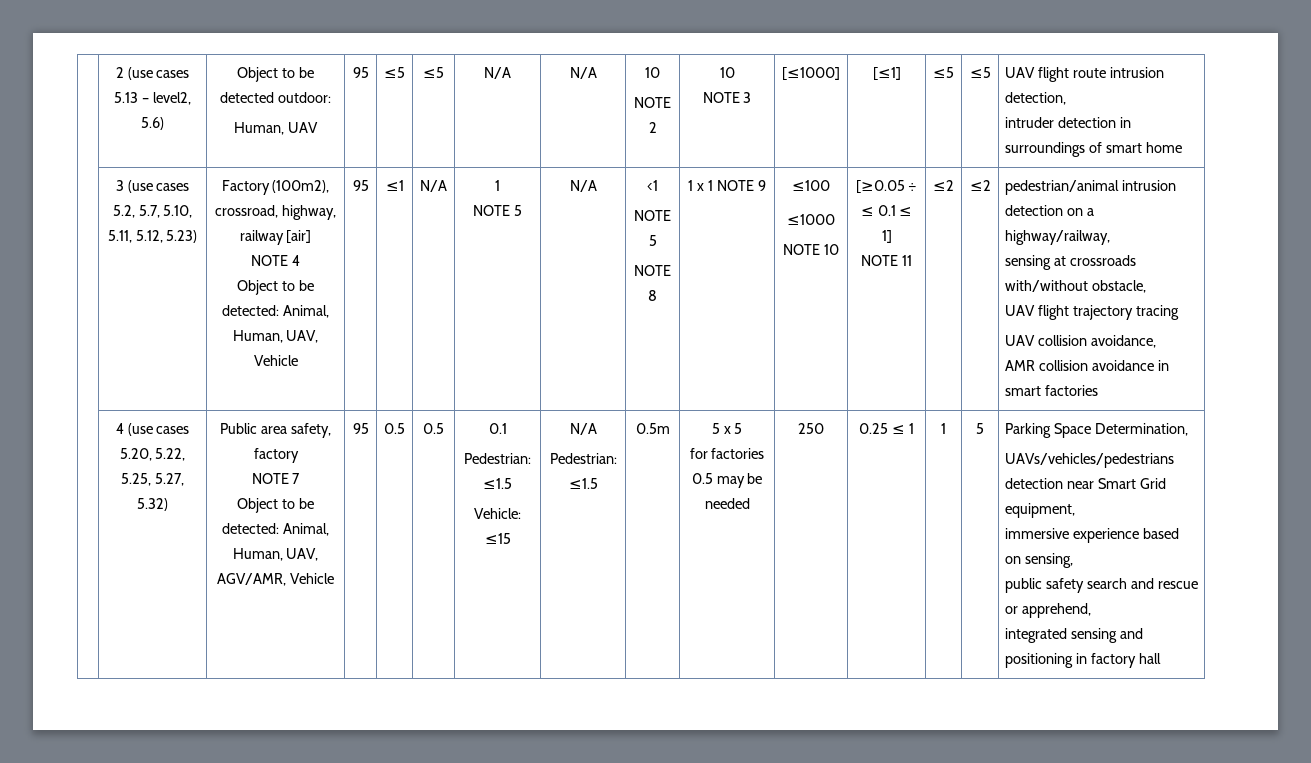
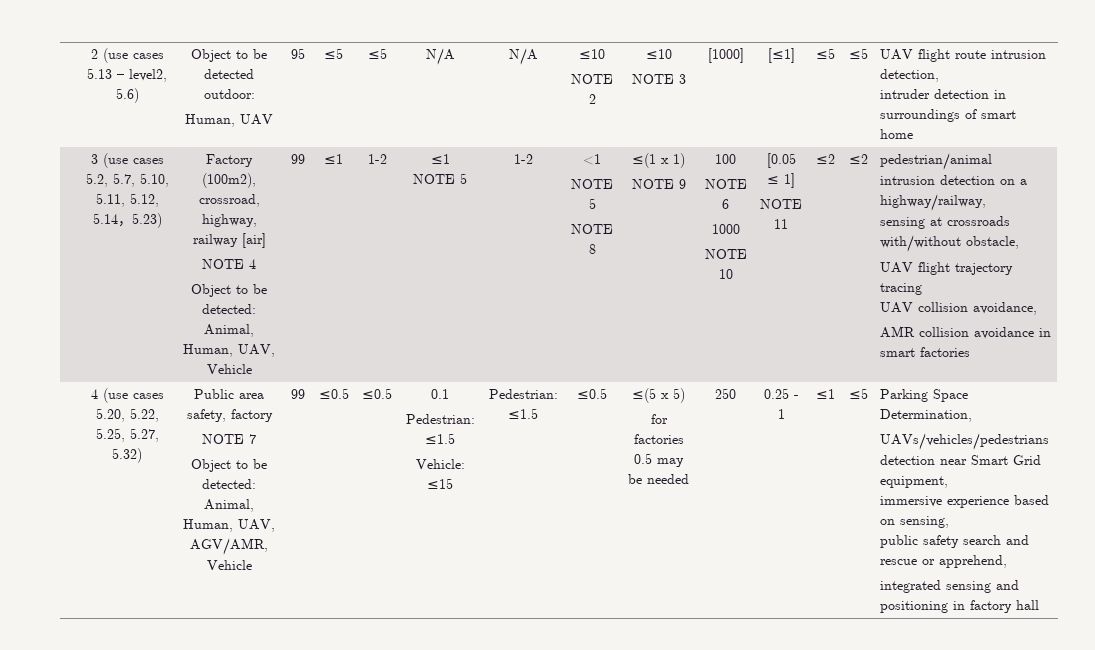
[645,67,660,78] 10 -> [579,49,605,59] ≤10
[719,67,735,78] 10 -> [645,49,672,59] ≤10
[782,67,840,80] [≤1000] -> [707,48,744,63] [1000]
(163, 236) none -> [92,213,132,227] 5.14，
[352,180,369,191] [385,180,404,191] [420,180,447,192] [495,180,500,191] 95 | ≤1 | N/A | 1 -> [290,154,305,164] [324,154,343,164] [367,154,387,164] [430,154,450,164] 99 | ≤1 | 1-2 | ≤1
[569,180,597,192] N/A -> [513,154,533,164] 1-2
[688,180,713,191] 1 x 1 -> [632,153,685,168] ≤(1 x 1) //
[792,180,830,191] [787,214,835,225] [783,244,839,255] [855,180,918,193] [860,205,896,216] ≤100 // ≤1000 // NOTE 10 | [≥0.05 ÷ ≤ 0.1 -> [715,154,736,164] [704,179,747,189] [722,199,729,209] [711,224,740,234] [704,249,747,259] [718,269,733,279] [766,153,796,168] 100 // NOTE 6 // 1000 // NOTE 10 | [0.05
[352,423,369,434] [384,423,405,434] [423,423,444,434] 95 | 0.5 | 0.5 -> [290,389,305,399] [318,388,349,399] [362,388,392,399] 99 | ≤0.5 | ≤0.5
[569,423,597,435] N/A // -> (453, 483) none
[635,423,670,434] [711,423,743,434] 0.5m | 5 x 5 -> [577,388,607,399] [632,388,685,403] ≤0.5 | ≤(5 x 5)
[892,423,914,434] [941,423,946,434] [976,423,984,434] ≤ 1 | 1 | 5 -> [793,395,799,399] [777,409,785,419] [815,389,835,399] [848,388,868,399] - 1 | ≤1 | ≤5

